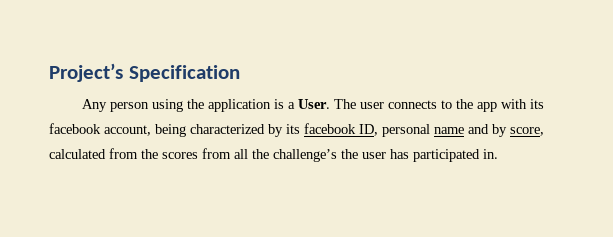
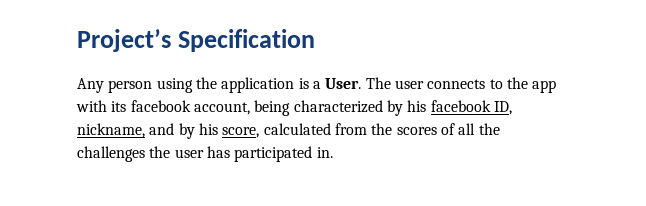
[286,124,300,134] its -> [407,100,427,112] his
[382,124,464,137] personal name -> [77,123,145,138] nickname,
(507, 130) none -> [198,123,218,135] his
[202,148,231,159] from -> [440,123,455,135] of
[273,149,337,162] challenge’s -> [77,146,145,162] challenges

